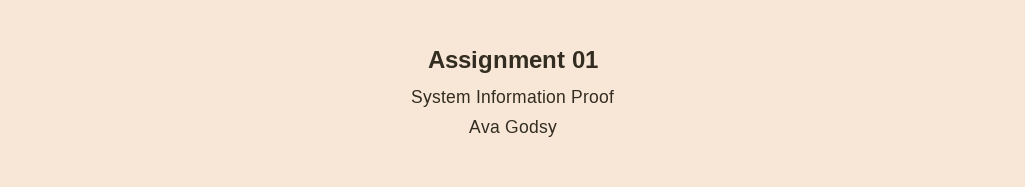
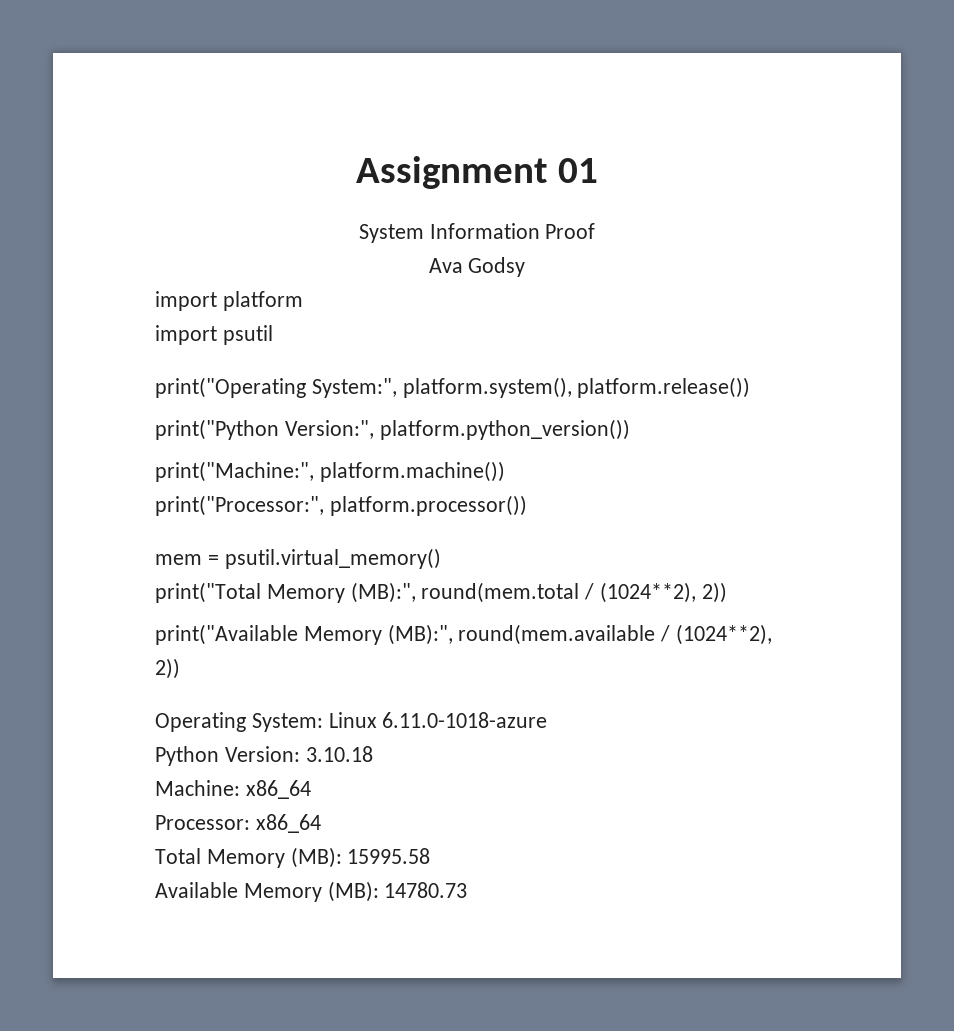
(557, 128) none -> [155,291,303,311] [155,325,273,345] [155,377,751,398] [155,419,630,440] [155,461,505,482] [155,495,527,516] [155,548,441,569] [155,582,727,603] [155,624,773,645] [155,658,180,679] [155,712,548,732] [155,746,373,766] [155,780,311,799] [155,814,321,833] [155,847,431,868] [155,881,468,902] // import platform // import psutil // print("Operating System:", platform.system(), platform.release()) // print("Python Version:", platform.python_version()) // print("Machine:", platform.machine()) // print("Processor:", platform.processor()) // mem = psutil.virtual_memory() // print("Total Memory (MB):", round(mem.total / (1024**2), 2)) // print("Available Memory (MB):", round(mem.available / (1024**2), 2)) // Operating System: Linux 6.11.0-1018-azure // Python Version: 3.10.18 // Machine: x86_64 // Processor: x86_64 // Total Memory (MB): 15995.58 // Available Memory (MB): 14780.73

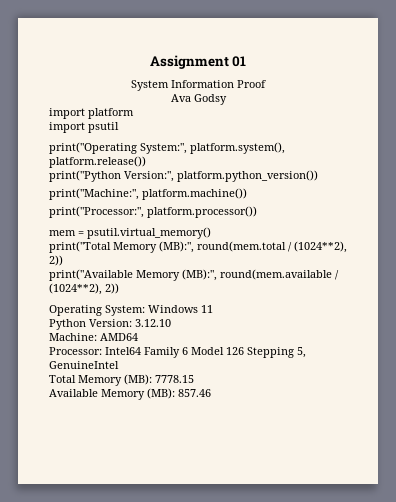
[328,712,548,728] Linux 6.11.0-1018-azure -> [148,305,213,313] Windows 11
[305,746,373,762] 3.10.18 -> [135,319,171,327] 3.12.10
[245,780,311,799] x86_64 -> [100,333,138,341] AMD64
[255,814,321,833] x86_64 -> [105,347,306,358] [49,361,119,369] Intel64 Family 6 Model 126 Stepping 5, GenuineIntel
[347,848,431,864] 15995.58 -> [155,375,194,383] 7778.15
[384,882,468,898] 14780.73 -> [178,389,211,397] 857.46

